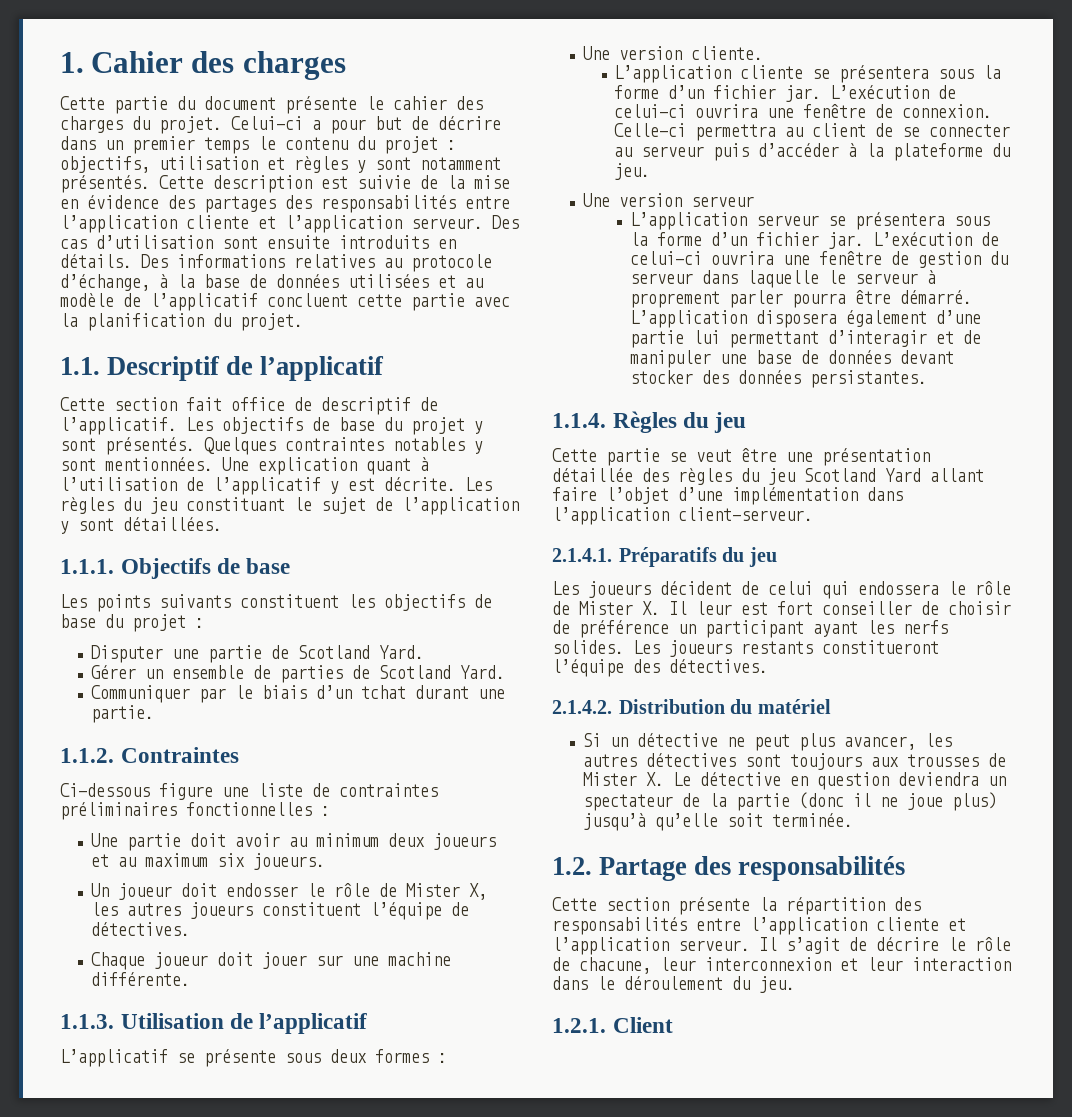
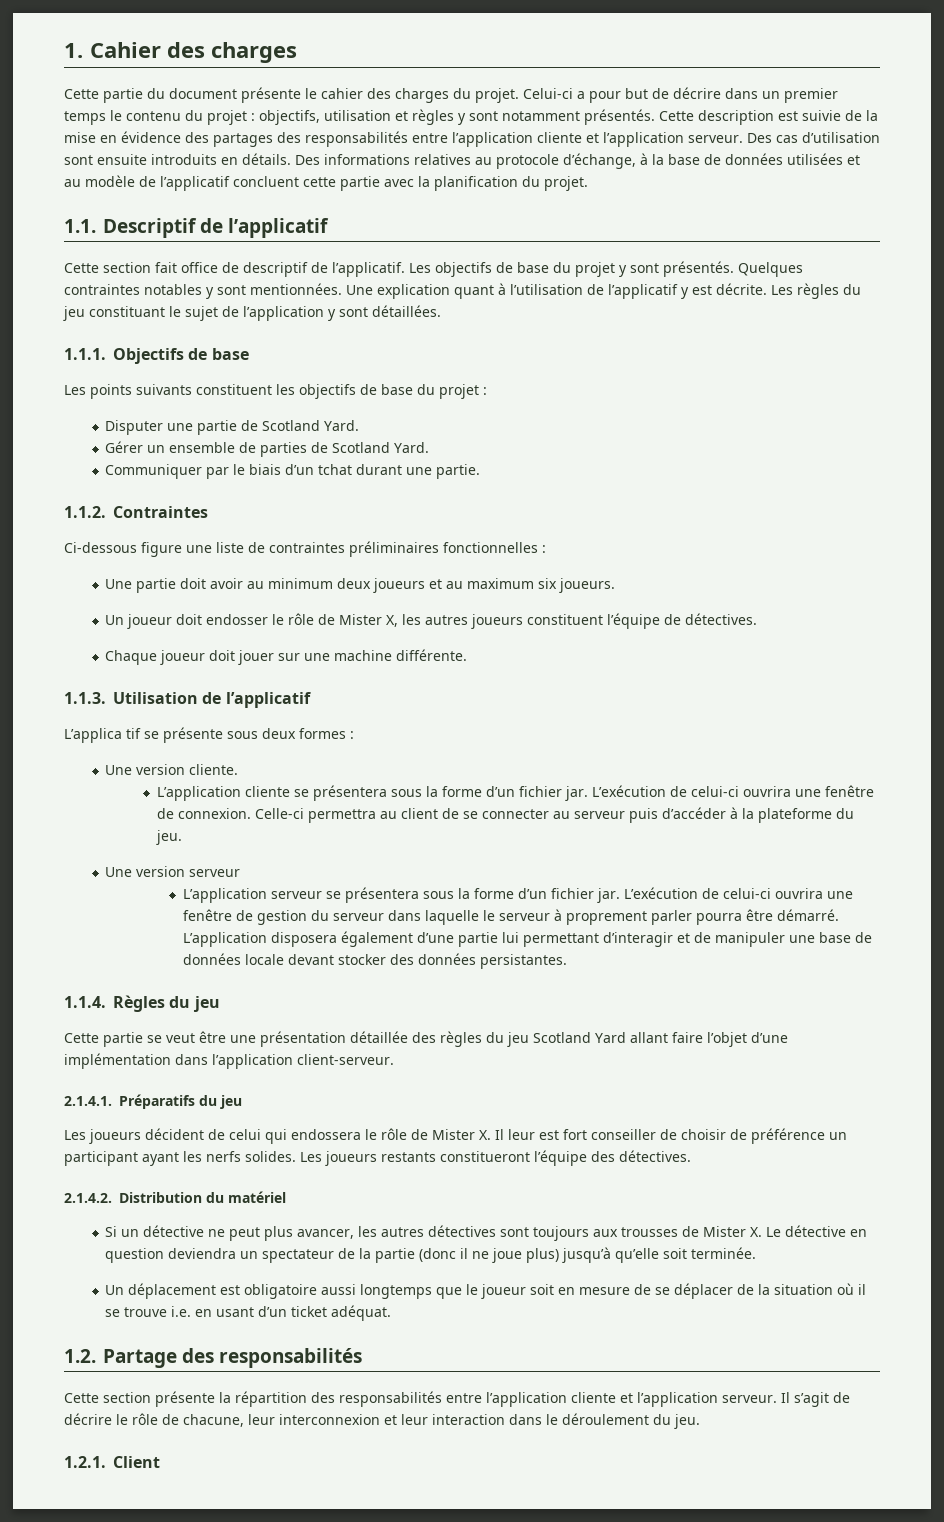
[60,1049,168,1067] L’applicatif -> [64,728,141,743] L’applica tif
(891, 357) none -> [244,954,284,965] locale
(854, 820) none -> [105,1283,867,1299] [105,1305,392,1321] // Un déplacement est obligatoire aussi longtemps que le joueur soit en mesure de se déplacer de la situation où il se trouve i.e. en usant d’un ticket adéquat.

